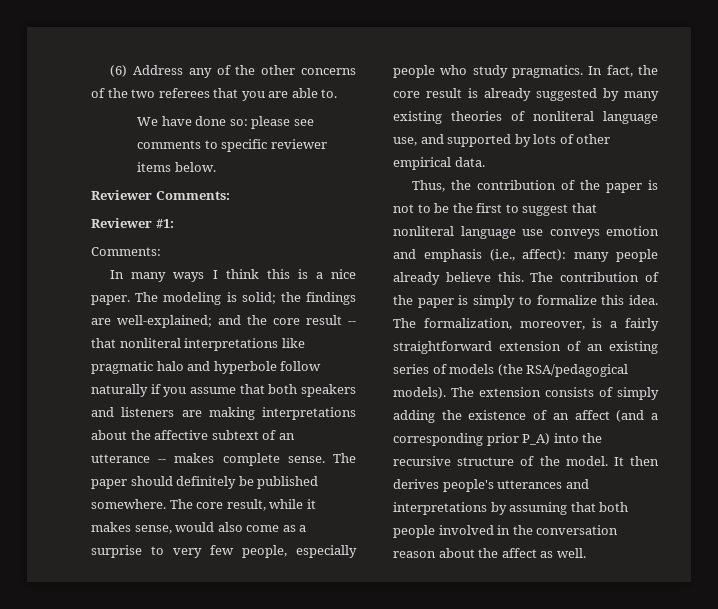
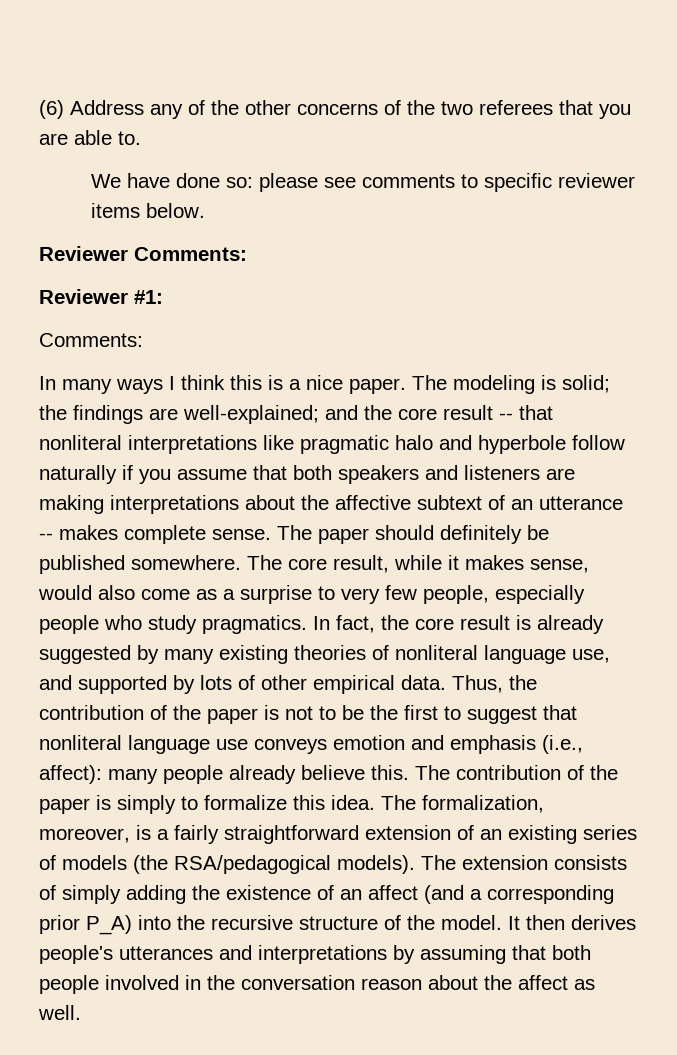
(485, 162) // -> (446, 682) none

